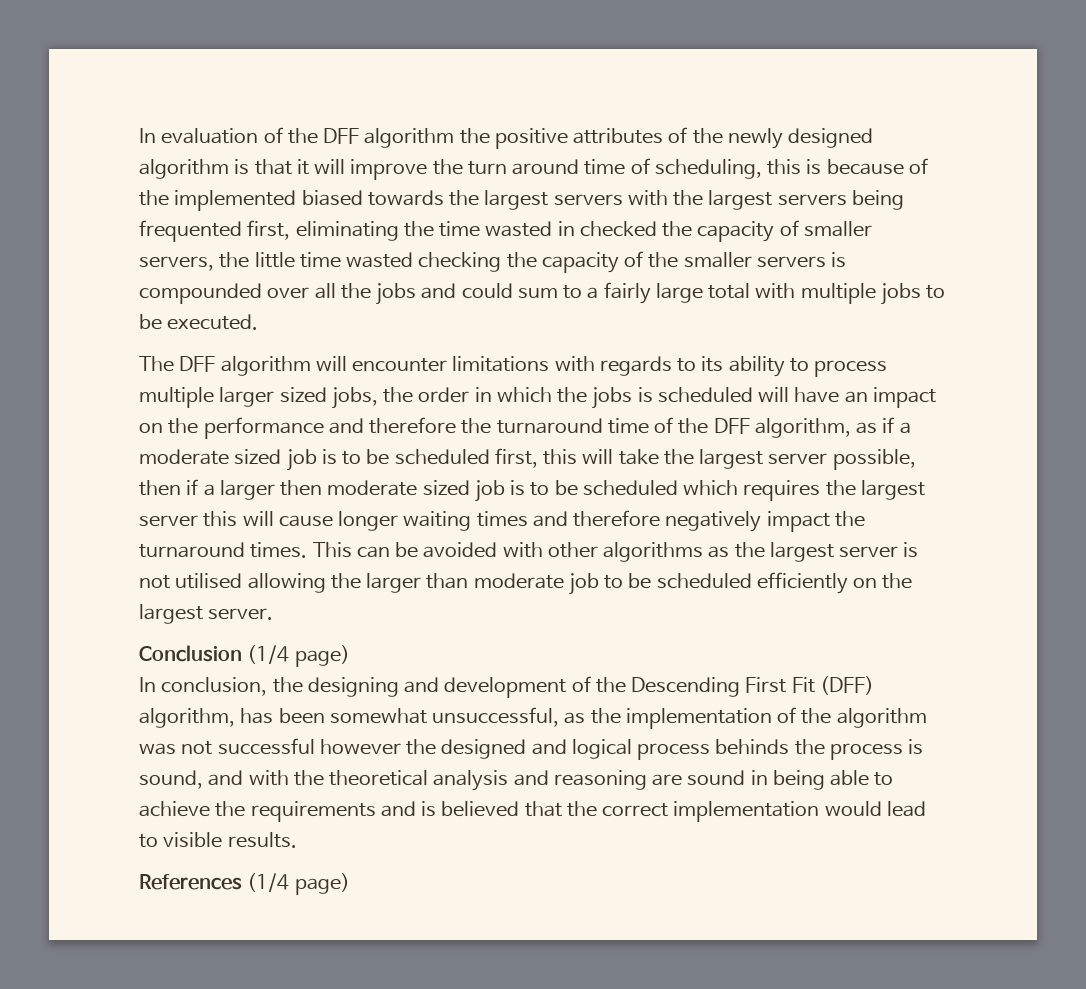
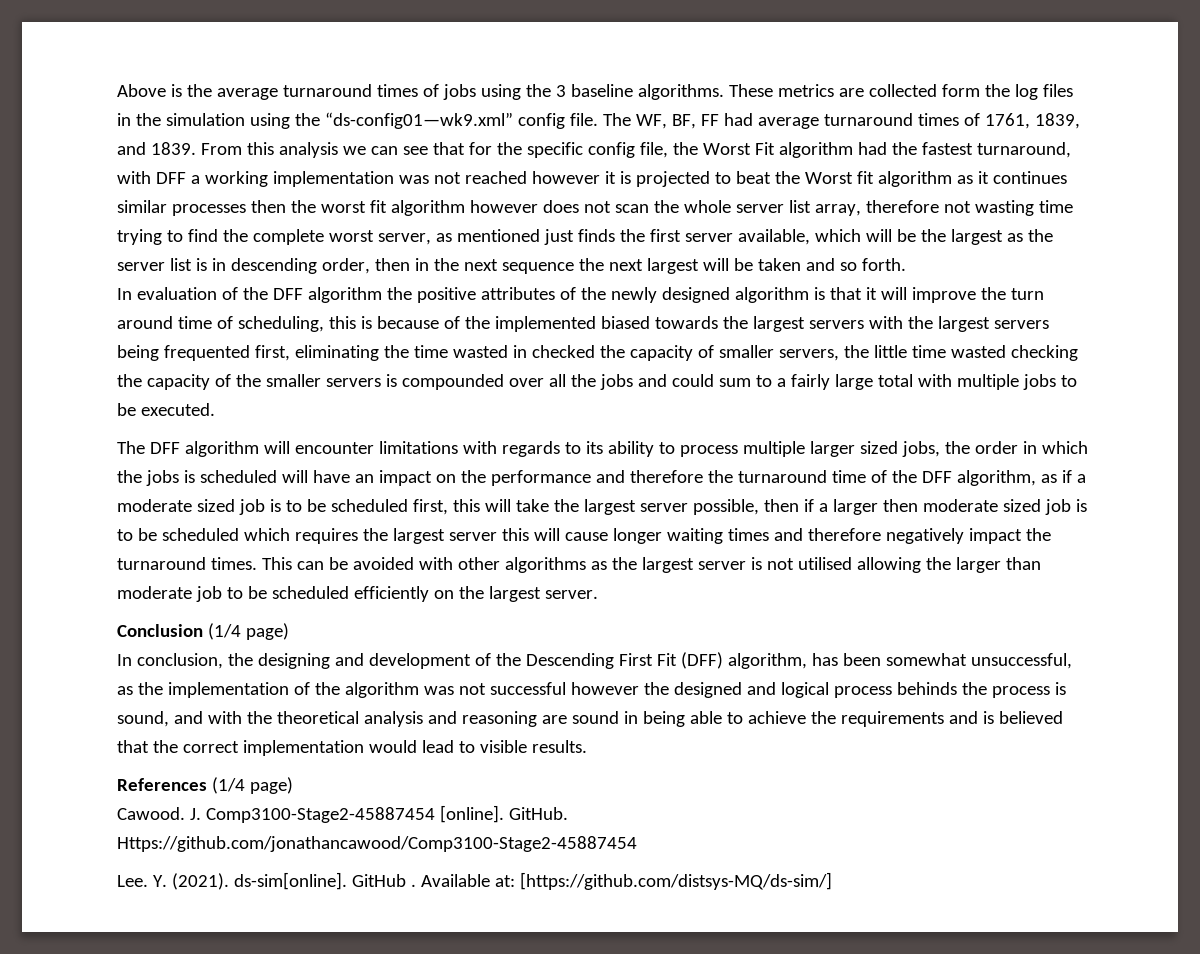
(139, 135) none -> [117,84,1073,100] [117,112,1080,129] [117,142,1071,158] [117,171,1067,187] [117,200,1073,216] [117,229,1053,245] [117,258,906,274] Above is the average turnaround times of jobs using the 3 baseline algorithms. These metrics are collected form the log files in the simulation using the “ds-config01—wk9.xml” config file. The WF, BF, FF had average turnaround times of 1761, 1839, and 1839. From this analysis we can see that for the specific config file, the Worst Fit algorithm had the fastest turnaround, with DFF a working implementation was not reached however it is projected to beat the Worst fit algorithm as it continues similar processes then the worst fit algorithm however does not scan the whole server list array, therefore not wasting time trying to find the complete worst server, as mentioned just finds the first server available, which will be the largest as the server list is in descending order, then in the next sequence the next largest will be taken and so forth. //
(350, 884) none -> [117,805,568,823] [117,836,637,852] [117,872,832,890] // Cawood. J. Comp3100-Stage2-45887454 [online]. GitHub. Https://github.com/jonathancawood/Comp3100-Stage2-45887454 // Lee. Y. (2021). ds-sim[online]. GitHub . Available at: [https://github.com/distsys-MQ/ds-sim/]

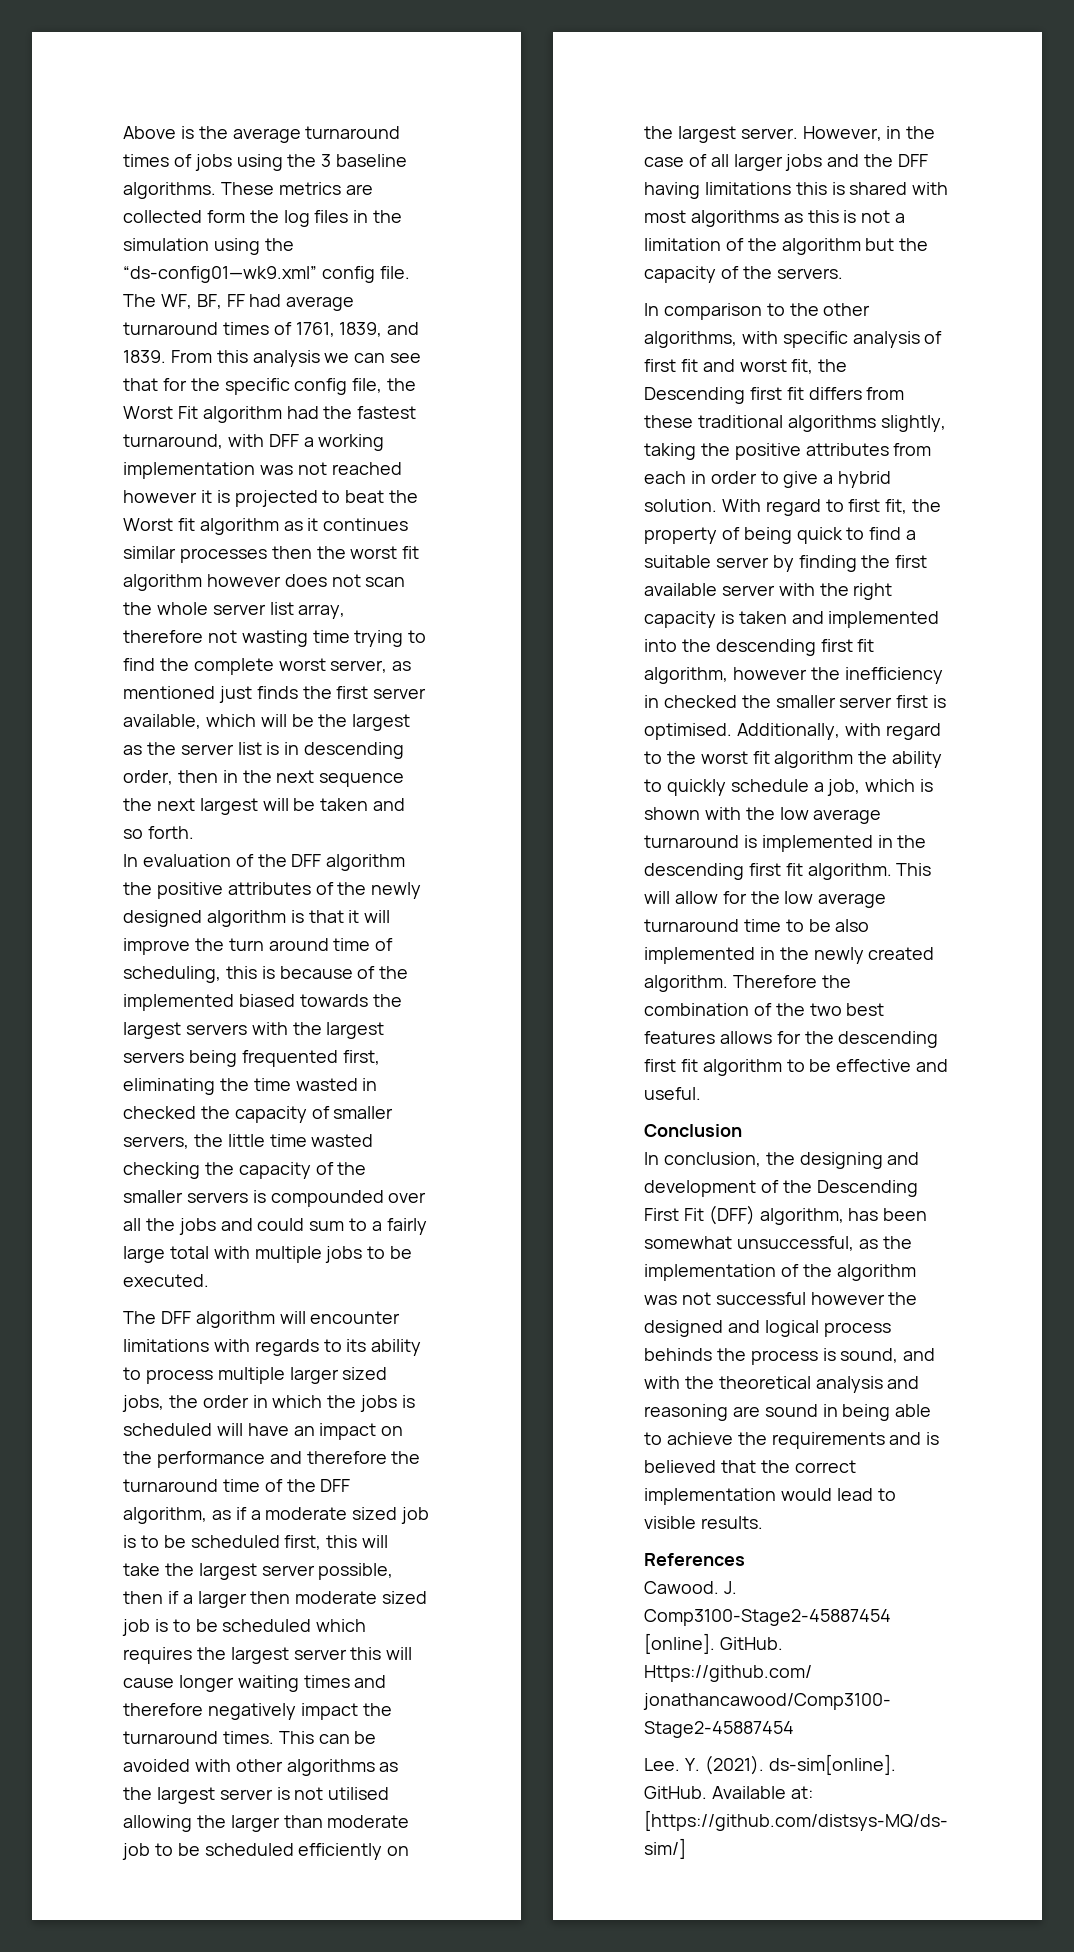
(598, 594) none -> [802,126,936,141] [644,154,929,171] [644,182,949,199] [644,210,906,227] [644,238,929,255] [644,266,843,283] [644,303,871,320] [644,331,943,348] [644,359,848,374] [644,387,905,404] [644,415,946,432] [644,443,932,460] [644,471,892,488] [644,499,942,516] [644,527,917,544] [644,555,928,572] [644,583,893,600] [644,611,940,628] [644,639,875,656] [644,667,943,684] [644,695,947,708] [644,723,941,740] [644,751,943,768] [644,779,934,796] [644,807,882,824] [644,835,927,852] [644,863,932,880] [644,891,887,908] [644,919,870,932] [644,947,935,964] [644,975,851,992] [644,1003,885,1016] [644,1031,939,1048] [644,1059,949,1076] [644,1087,701,1100] However, in the case of all larger jobs and the DFF having limitations this is shared with most algorithms as this is not a limitation of the algorithm but the capacity of the servers. // In comparison to the other algorithms, with specific analysis of first fit and worst fit, the Descending first fit differs from these traditional algorithms slightly, taking the positive attributes from each in order to give a hybrid solution. With regard to first fit, the property of being quick to find a suitable server by finding the first available server with the right capacity is taken and implemented into the descending first fit algorithm, however the inefficiency in checked the smaller server first is optimised. Additionally, with regard to the worst fit algorithm the ability to quickly schedule a job, which is shown with the low average turnaround is implemented in the descending first fit algorithm. This will allow for the low average turnaround time to be also implemented in the newly created algorithm. Therefore the combination of the two best features allows for the descending first fit algorithm to be effective and useful.
[207,623,289,640] (1/4 page) -> (742, 1130) none
[211,777,293,794] (1/4 page) -> (745, 1559) none
[351,874,416,887] GitHub . -> [644,1786,707,1799] GitHub.

